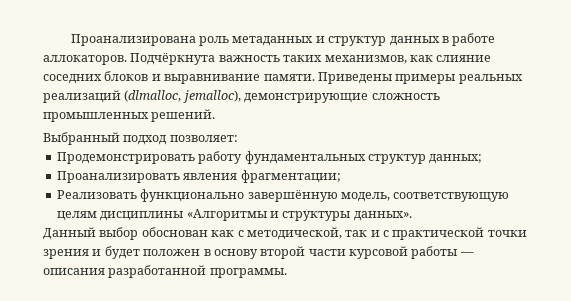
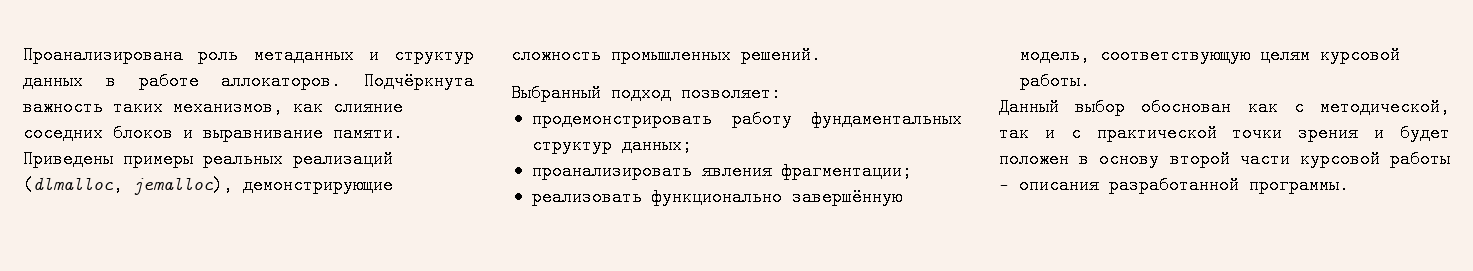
[56,152,195,164] Продемонстрировать -> [531,112,712,128] продемонстрировать
[56,171,180,183] Проанализировать -> [531,164,692,180] проанализировать
[56,190,137,199] Реализовать -> [531,190,642,206] реализовать
[100,209,412,221] дисциплины «Алгоритмы и структуры данных». -> [1319,48,1400,64] [1019,72,1090,90] курсовой работы.

